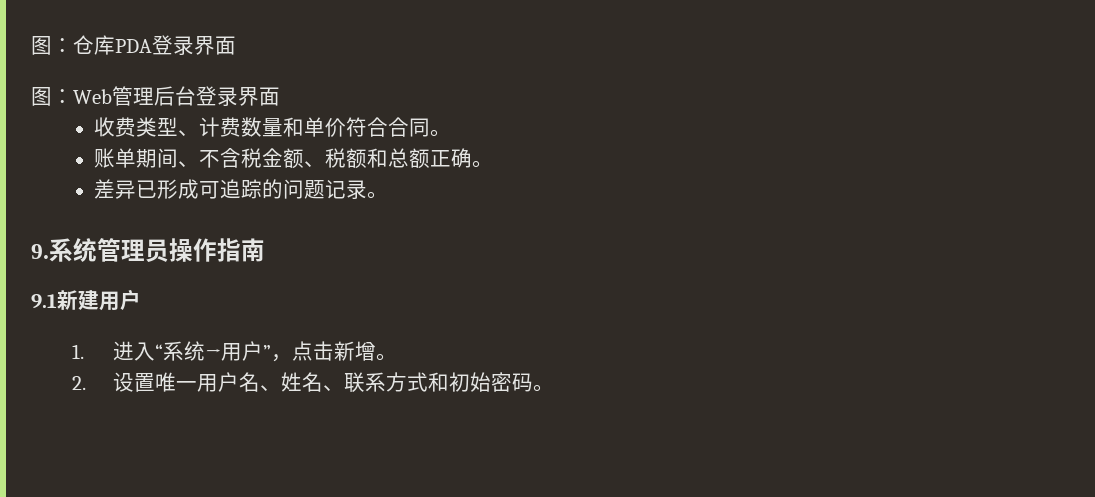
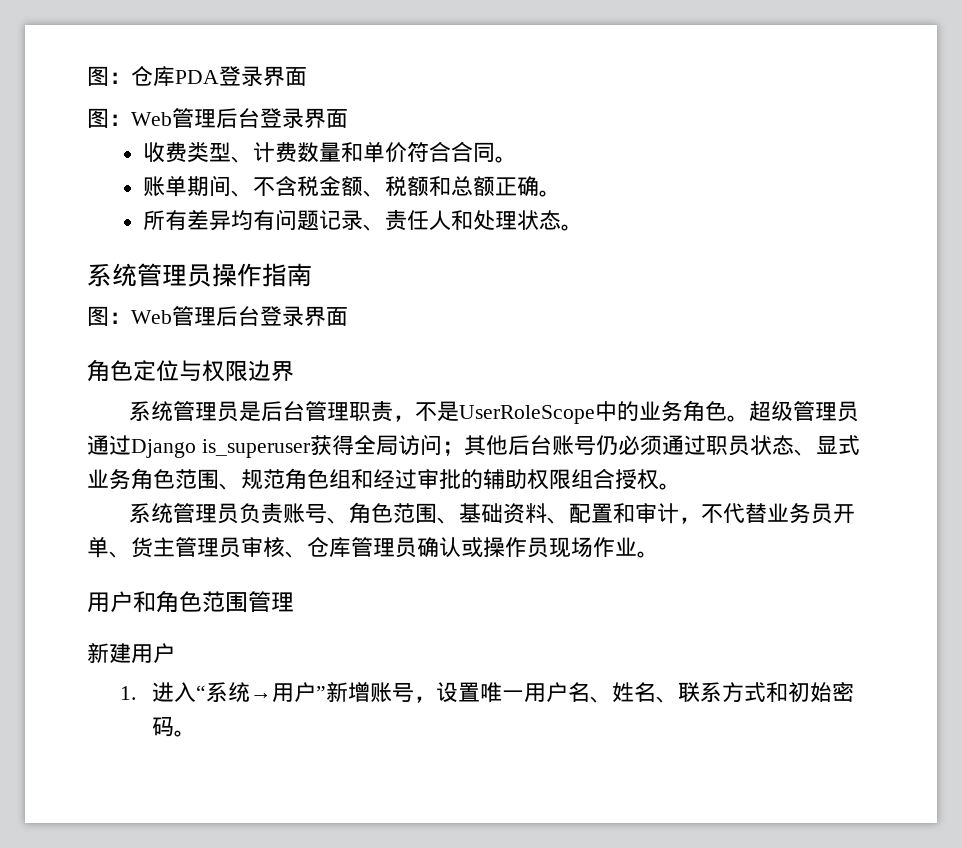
[94,179,389,199] [31,244,49,259] 差异已形成可追踪的问题记录。 // 9. -> [143,209,584,231] 所有差异均有问题记录、责任人和处理状态。 //
[31,294,57,309] 9.1 -> [87,306,348,327] [87,359,294,382] [128,400,859,424] [87,434,860,458] [87,468,681,490] [128,502,855,524] [87,537,659,558] [87,590,294,613] 图：Web管理后台登录界面 // 角色定位与权限边界 // 系统管理员是后台管理职责，不是UserRoleScope中的业务角色。超级管理员通过Django is_superuser获得全局访问；其他后台账号仍必须通过职员状态、显式业务角色范围、规范角色组和经过审批的辅助权限组合授权。 // 系统管理员负责账号、角色范围、基础资料、配置和审计，不代替业务员开单、货主管理员审核、仓库管理员确认或操作员现场作业。 // 用户和角色范围管理 //
[270,341,397,362] [71,376,86,390] ，点击新增。 // 2. -> [326,682,437,703] 新增账号，

